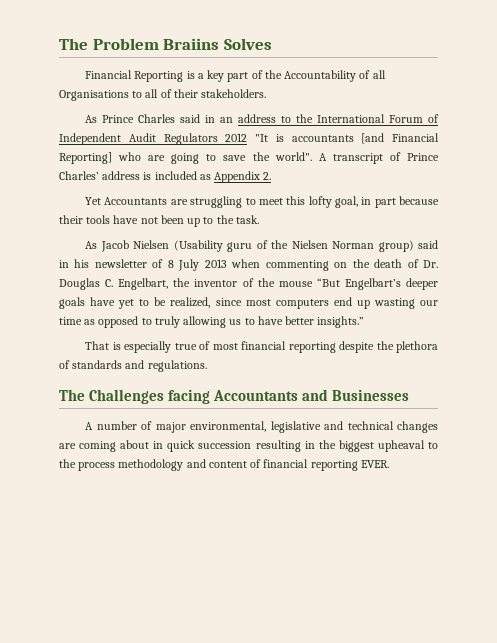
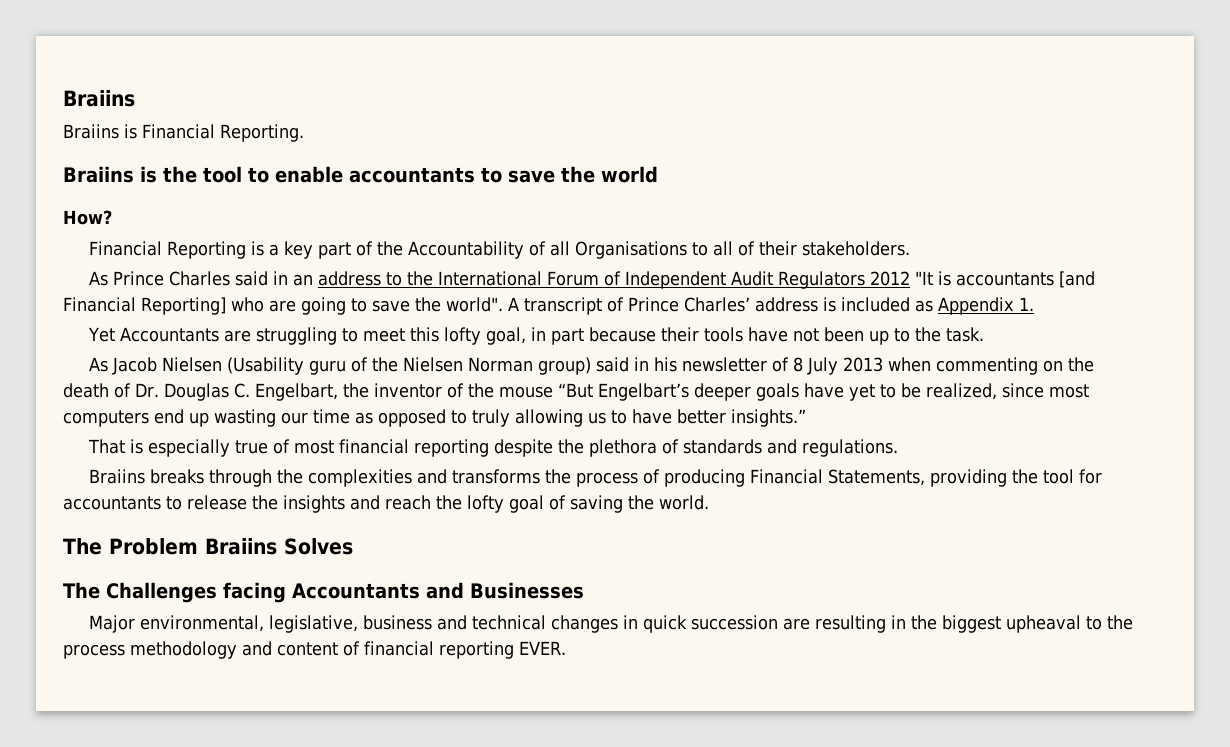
[59,38,272,50] The Problem Braiins Solves -> [63,90,135,107] [63,124,304,142] [63,166,658,183] [63,210,112,225] Braiins // Braiins is Financial Reporting. // Braiins is the tool to enable accountants to save the world // How?
[263,172,272,180] 2. -> [1018,297,1034,311] 1.
(207, 366) none -> [88,469,1102,487] [63,495,709,513] [63,538,353,555] // Braiins breaks through the complexities and transforms the process of producing Financial Statements, providing the tool for accountants to release the insights and reach the lofty goal of saving the world. // The Problem Braiins Solves
[85,421,438,433] [59,440,150,452] A number of major environmental, legislative and technical changes are coming about -> [88,615,618,633] Major environmental, legislative, business and technical changes
(252, 445) none -> [782,618,810,630] are

